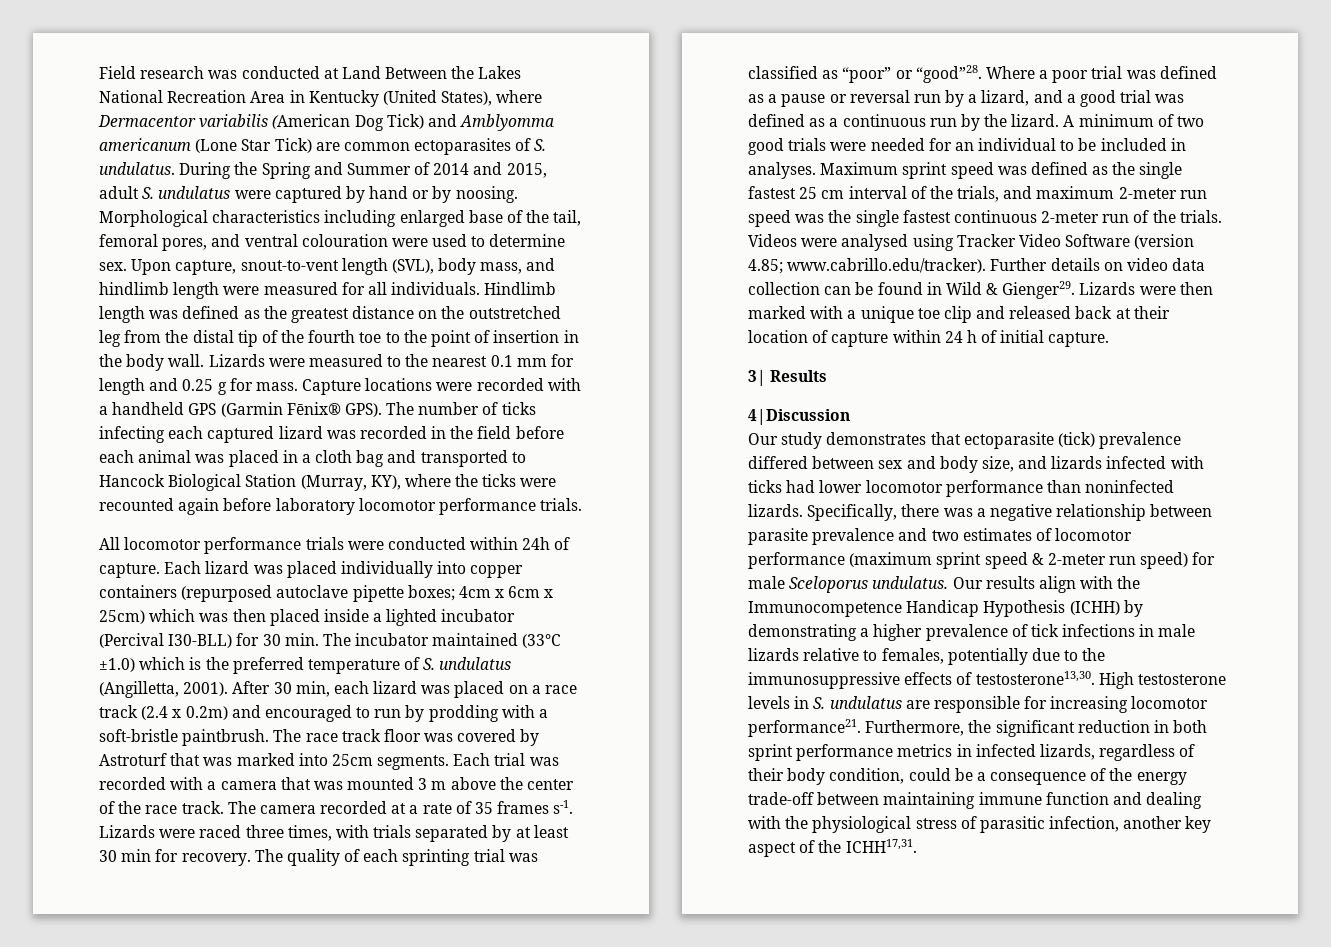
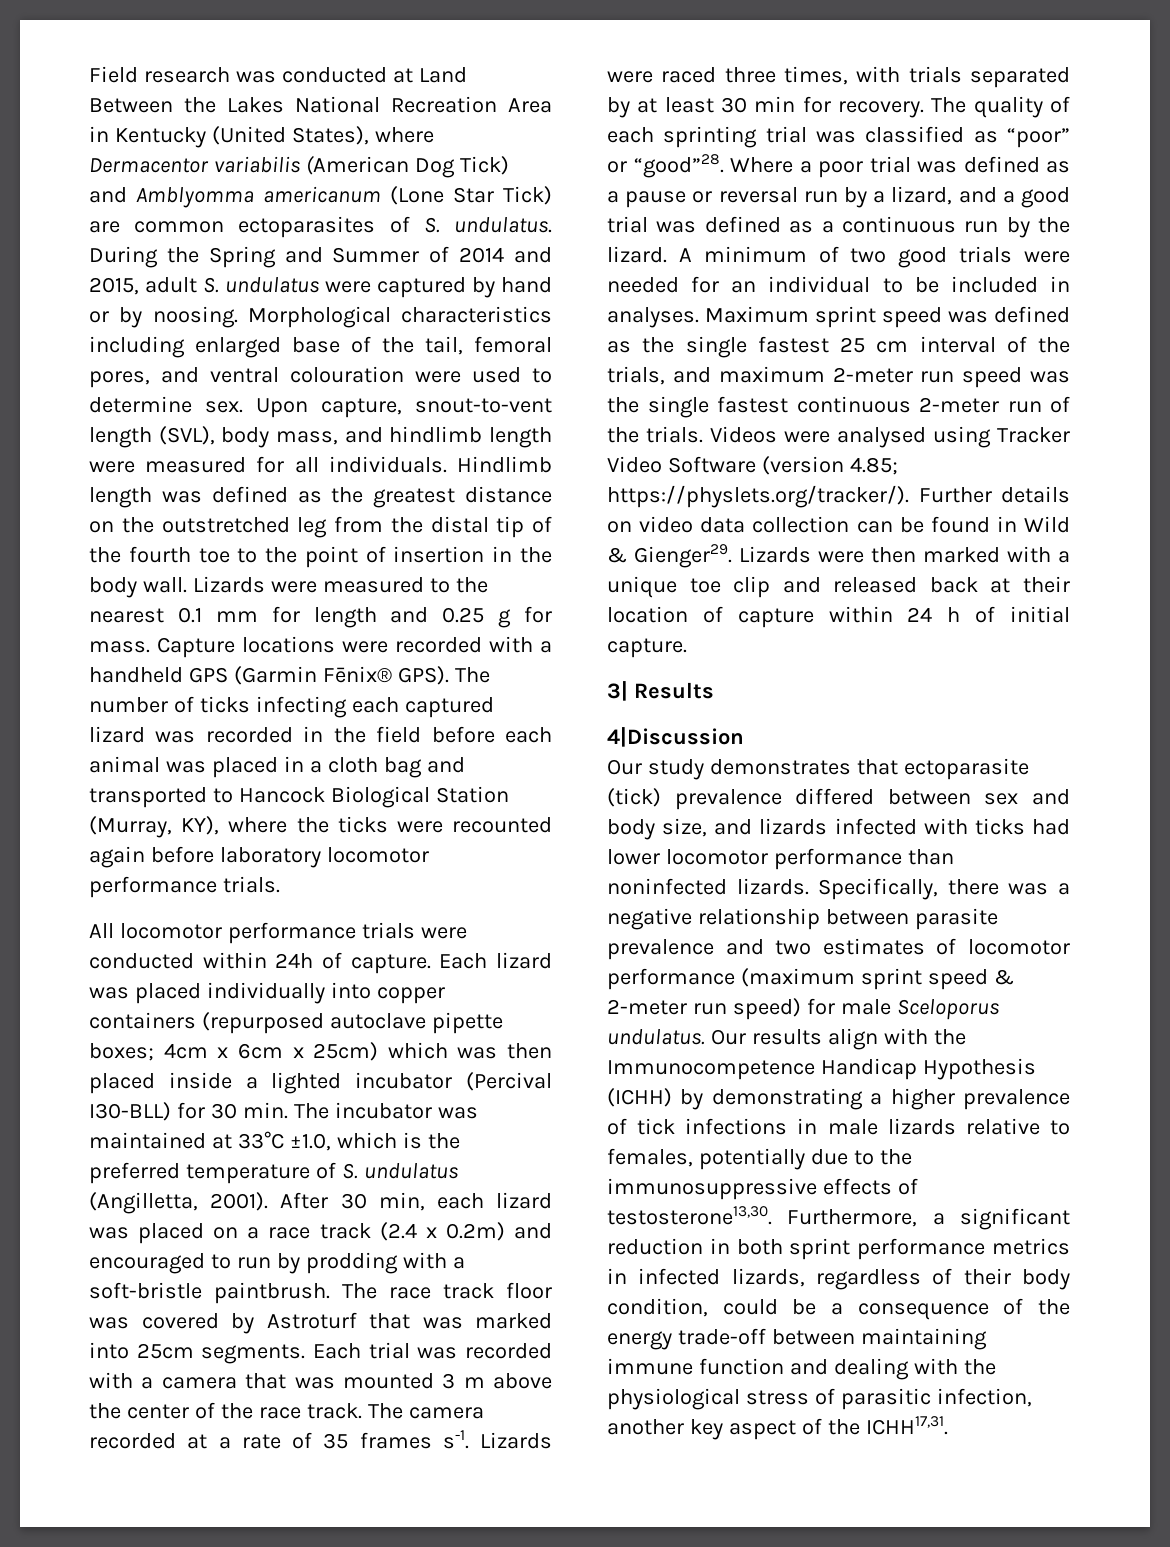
[432,633,562,648] [99,658,135,672] maintained (33°C ±1.0) -> [437,1107,478,1119] [89,1131,331,1151] was maintained at 33°C ±1.0,
[787,258,987,273] www.cabrillo.edu/tracker). -> [607,485,909,508] https://physlets.org/tracker/).
[1098,672,1226,689] [748,696,1209,713] [748,719,992,737] High testosterone levels in S. undulatus are responsible for increasing locomotor performance21. Furthermore, the -> [787,1209,945,1227] Furthermore, a

